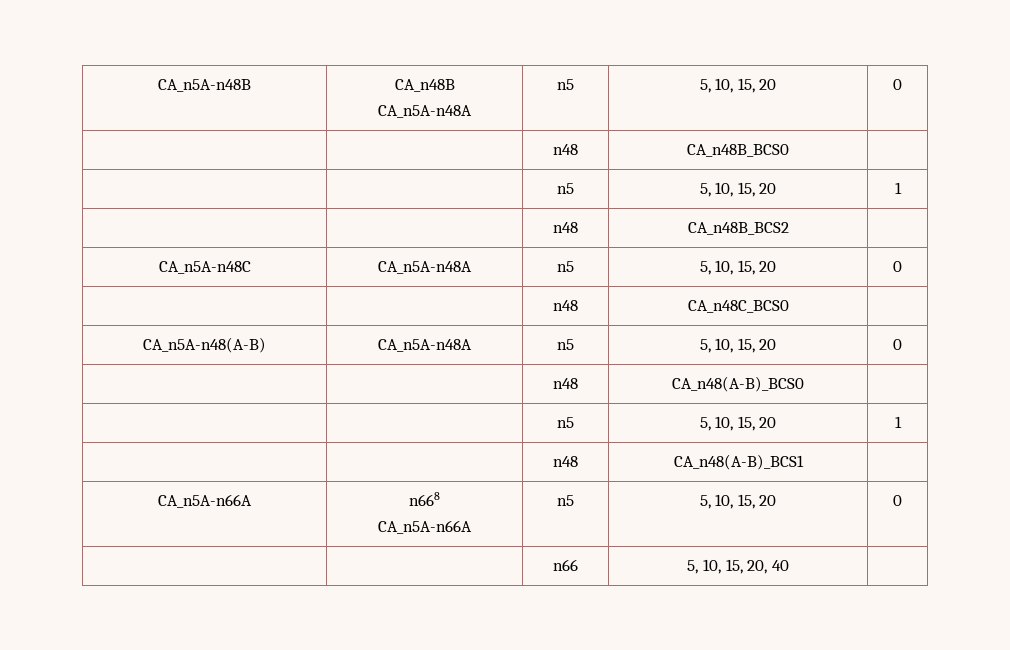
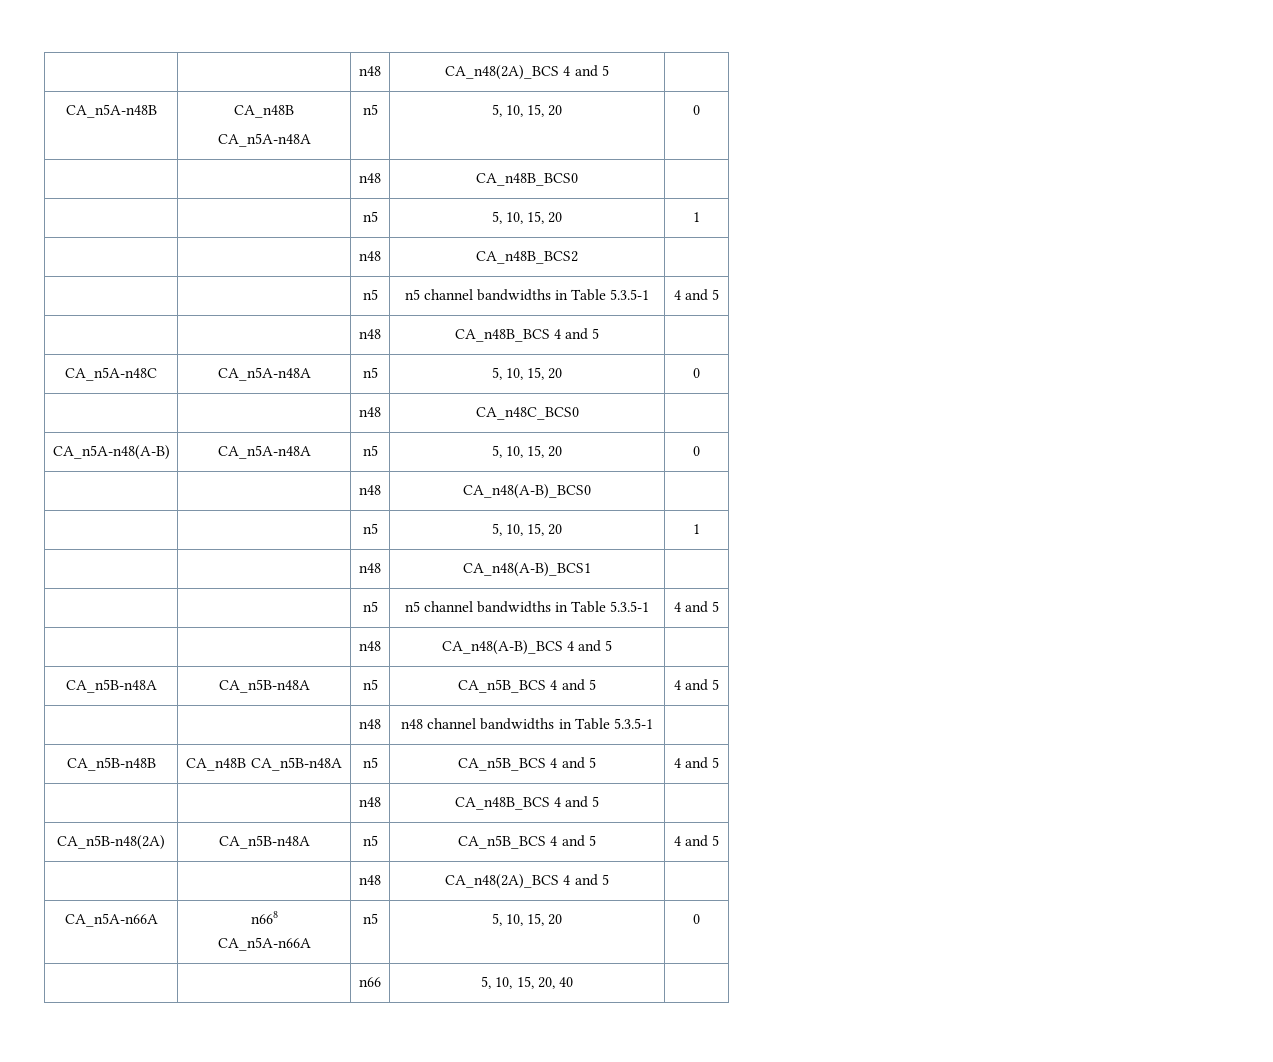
(158, 85) none -> [359,66,381,76] [445,65,609,80] | | n48 | CA_n48(2A)_BCS 4 and 5 | //
(789, 228) none -> [362,289,378,300] [404,289,650,301] [673,289,720,301] [359,329,381,339] [454,328,600,342] // | | n5 | n5 channel bandwidths in Table 5.3.5-1 | 4 and 5 // | | n48 | CA_n48B_BCS 4 and 5 |
(804, 462) none -> [362,601,378,612] [404,601,650,613] [673,601,720,613] [359,641,381,651] [441,640,613,655] [65,679,157,693] [218,679,310,693] [362,679,378,690] [458,679,596,693] [673,679,720,691] [359,719,381,729] [401,718,653,730] [66,757,156,771] [186,757,342,771] [362,757,378,768] [458,757,596,771] [673,757,720,769] [359,797,381,807] [454,796,600,810] [57,835,165,850] [218,835,310,849] [362,835,378,846] [458,835,596,849] [673,835,720,847] [359,875,381,885] [445,874,609,889] // | | n5 | n5 channel bandwidths in Table 5.3.5-1 | 4 and 5 // | | n48 | CA_n48(A-B)_BCS 4 and 5 | // CA_n5B-n48A | CA_n5B-n48A | n5 | CA_n5B_BCS 4 and 5 | 4 and 5 // | | n48 | n48 channel bandwidths in Table 5.3.5-1 | // CA_n5B-n48B | CA_n48B CA_n5B-n48A | n5 | CA_n5B_BCS 4 and 5 | 4 and 5 // | | n48 | CA_n48B_BCS 4 and 5 | // CA_n5B-n48(2A) | CA_n5B-n48A | n5 | CA_n5B_BCS 4 and 5 | 4 and 5 // | | n48 | CA_n48(2A)_BCS 4 and 5 |

